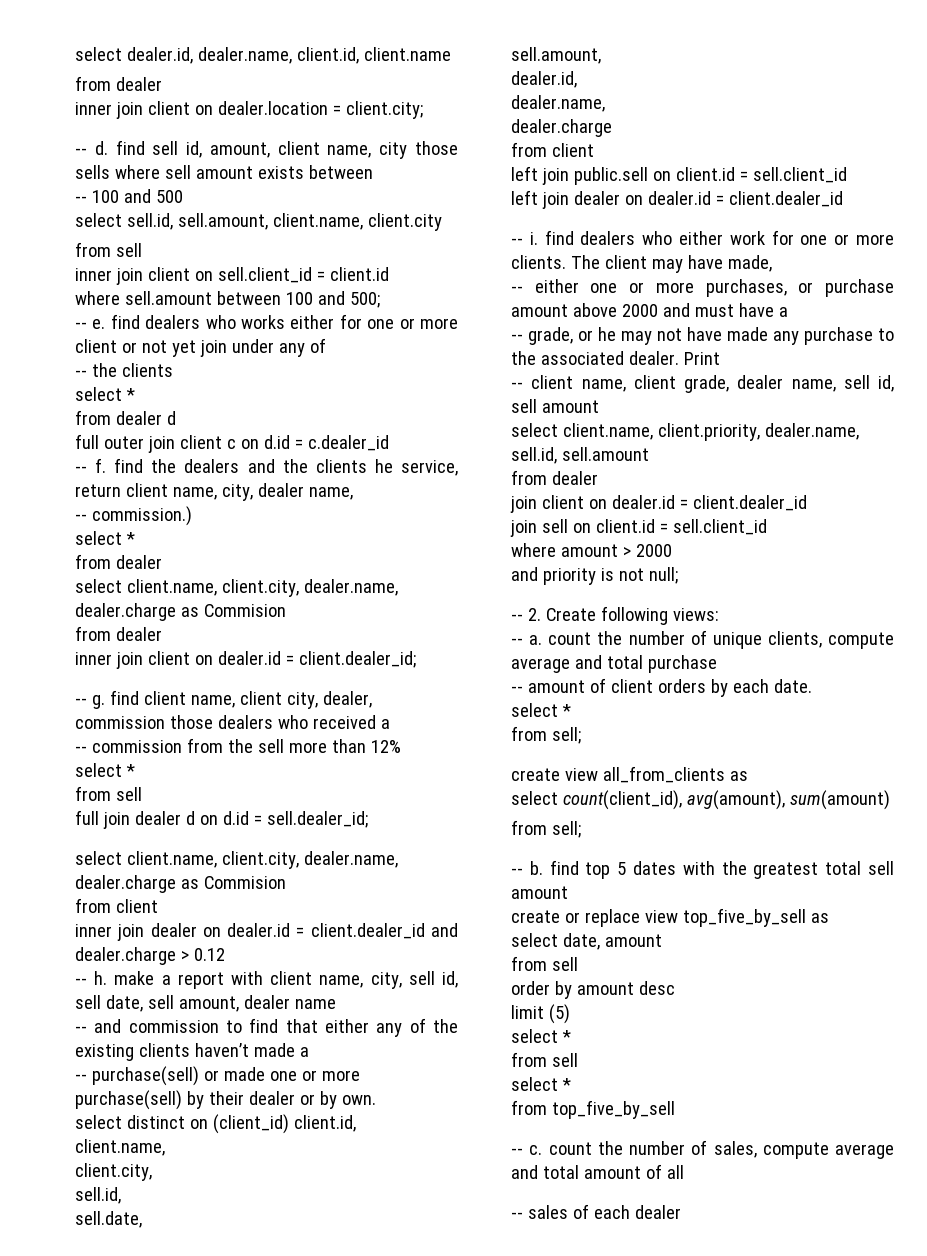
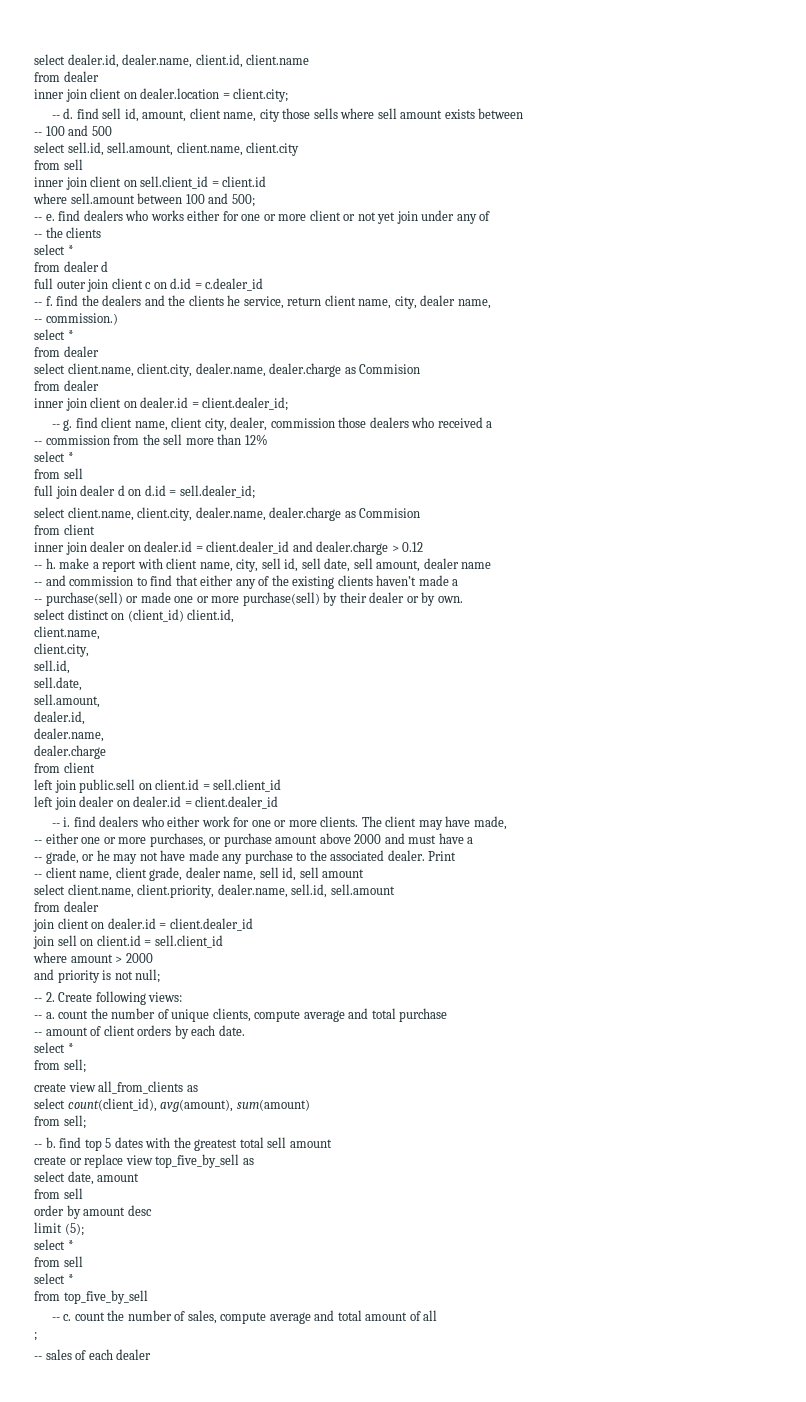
[548,1004,570,1024] (5) -> [64,1223,84,1236] (5);
(684, 1172) none -> [34,1332,37,1341] // ;

